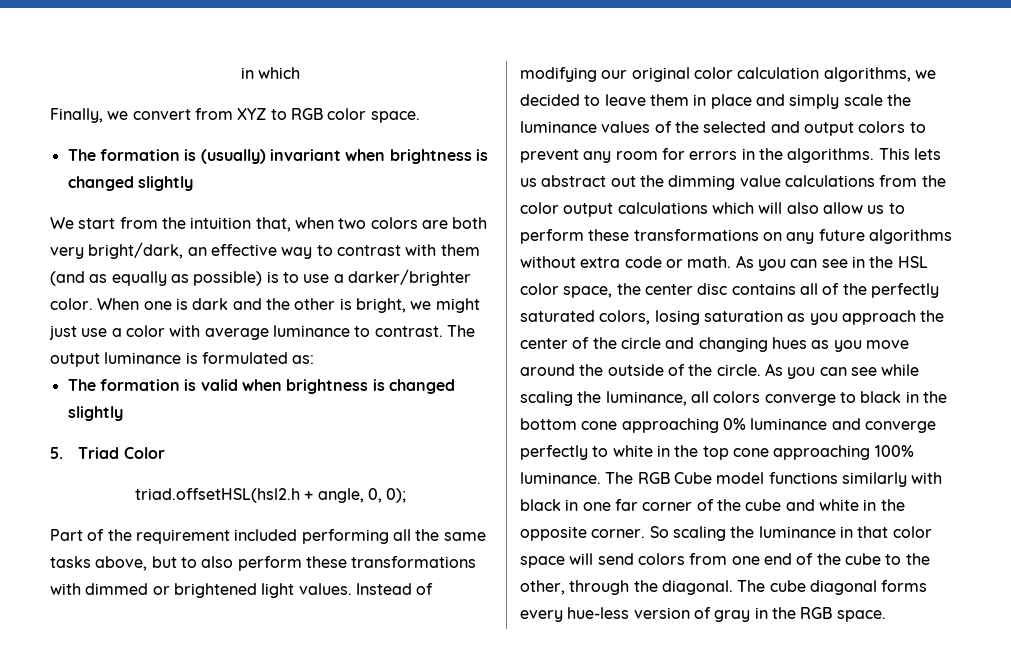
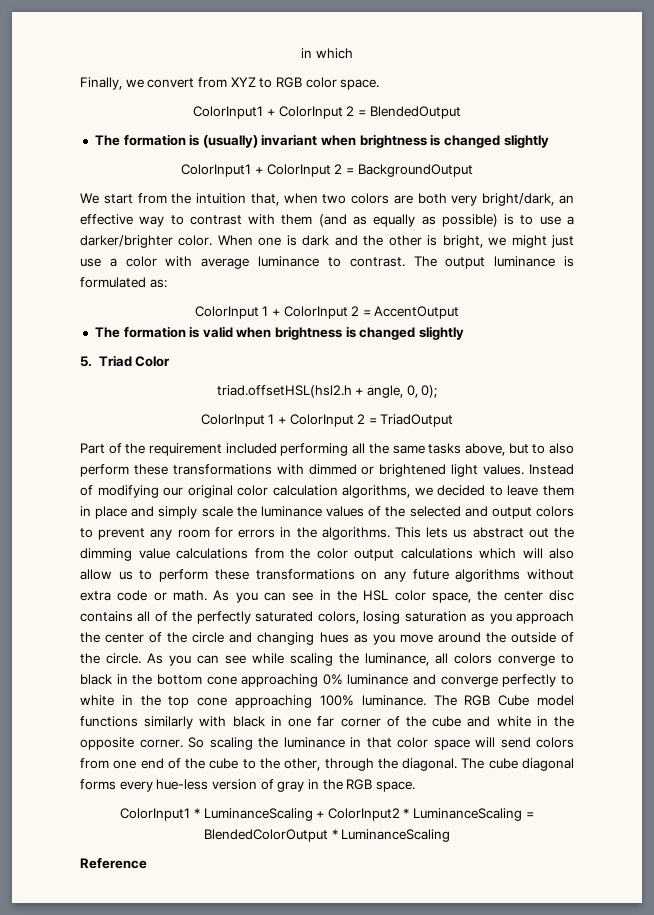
(420, 117) none -> [193,106,461,119] // ColorInput1 + ColorInput 2 = BlendedOutput
(193, 183) none -> [181,164,473,177] // ColorInput1 + ColorInput 2 = BackgroundOutput
(315, 359) none -> [194,306,460,319] // ColorInput 1 + ColorInput 2 = AccentOutput
(407, 495) none -> [200,414,454,427] // ColorInput 1 + ColorInput 2 = TriadOutput
(886, 616) none -> [120,808,534,821] [203,829,451,842] [80,858,147,869] // ColorInput1 * LuminanceScaling + ColorInput2 * LuminanceScaling = BlendedColorOutput * LuminanceScaling // Reference

